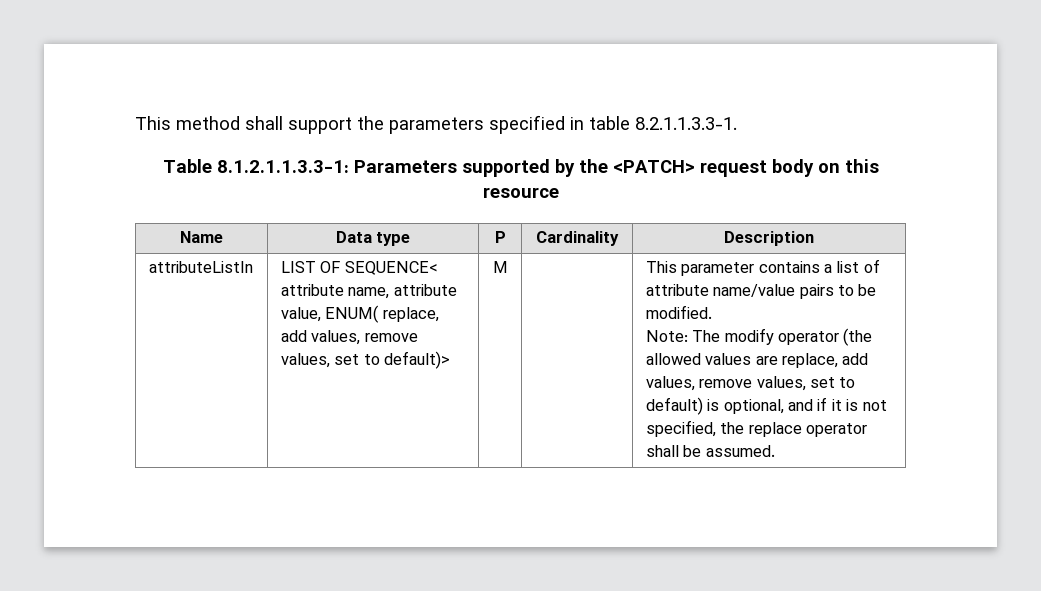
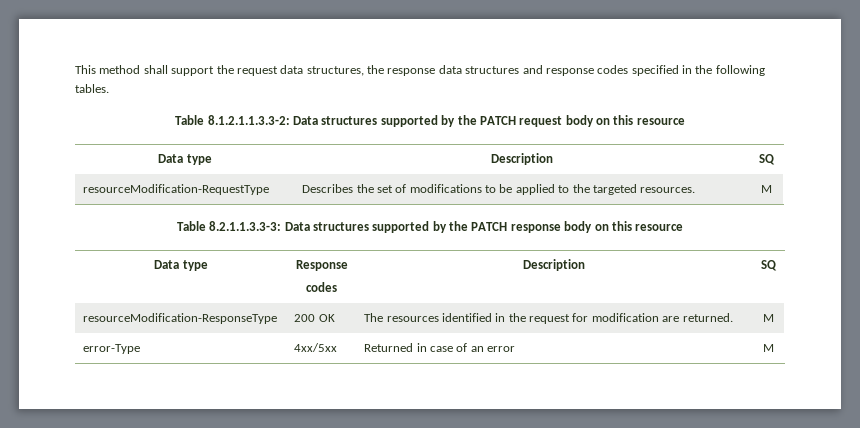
[389,115,737,134] [162,159,695,177] parameters specified in table 8.2.1.1.3.3-1. // Table 8.1.2.1.1.3.3-1: Parameters supported by the <PATCH> -> [236,65,765,76] [75,84,109,93] [175,115,516,127] request data structures, the response data structures and response codes specified in the following tables. // Table 8.1.2.1.1.3.3-2: Data structures supported by the PATCH
[180,231,223,243] [335,231,411,246] [494,231,506,243] [536,231,619,246] [724,231,814,246] [148,261,253,273] [280,261,438,275] [280,284,457,299] [280,305,439,323] [280,330,418,345] [280,351,451,369] [492,261,508,273] [645,259,880,276] [645,284,877,299] [645,305,712,319] [645,328,873,346] [645,353,869,368] [645,376,856,391] [645,397,887,415] [645,420,868,437] [645,445,775,457] Name | Data type | P | Cardinality | Description // attributeListIn | LIST OF SEQUENCE< attribute name, attribute value, ENUM( replace, add values, remove values, set to default)> | M | | This parameter contains a list of attribute name/value pairs to be modified. // Note: The modify operator (the allowed values are replace, add values, remove values, set to default) is optional, and if it is not specified, the replace operator shall be assumed. -> [158,154,212,165] [491,153,553,165] [759,154,775,165] [83,184,270,195] [302,184,696,195] [761,185,772,193] [176,221,684,233] [154,260,208,271] [295,260,348,271] [306,282,337,292] [523,259,585,271] [760,260,777,271] [83,313,278,324] [294,314,335,322] [364,313,733,324] [762,314,774,322] [83,344,141,354] [294,343,338,352] [364,343,516,352] [762,344,774,352] Data type | Description | SQ // resourceModification-RequestType | Describes the set of modifications to be applied to the targeted resources. | M // Table 8.2.1.1.3.3-3: Data structures supported by the PATCH response body on this resource // Data type | Response // codes | Description | SQ // resourceModification-ResponseType | 200 OK | The resources identified in the request for modification are returned. | M // error-Type | 4xx/5xx | Returned in case of an error | M

